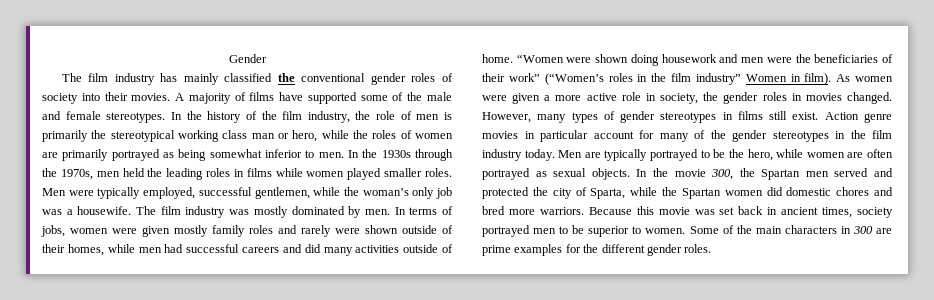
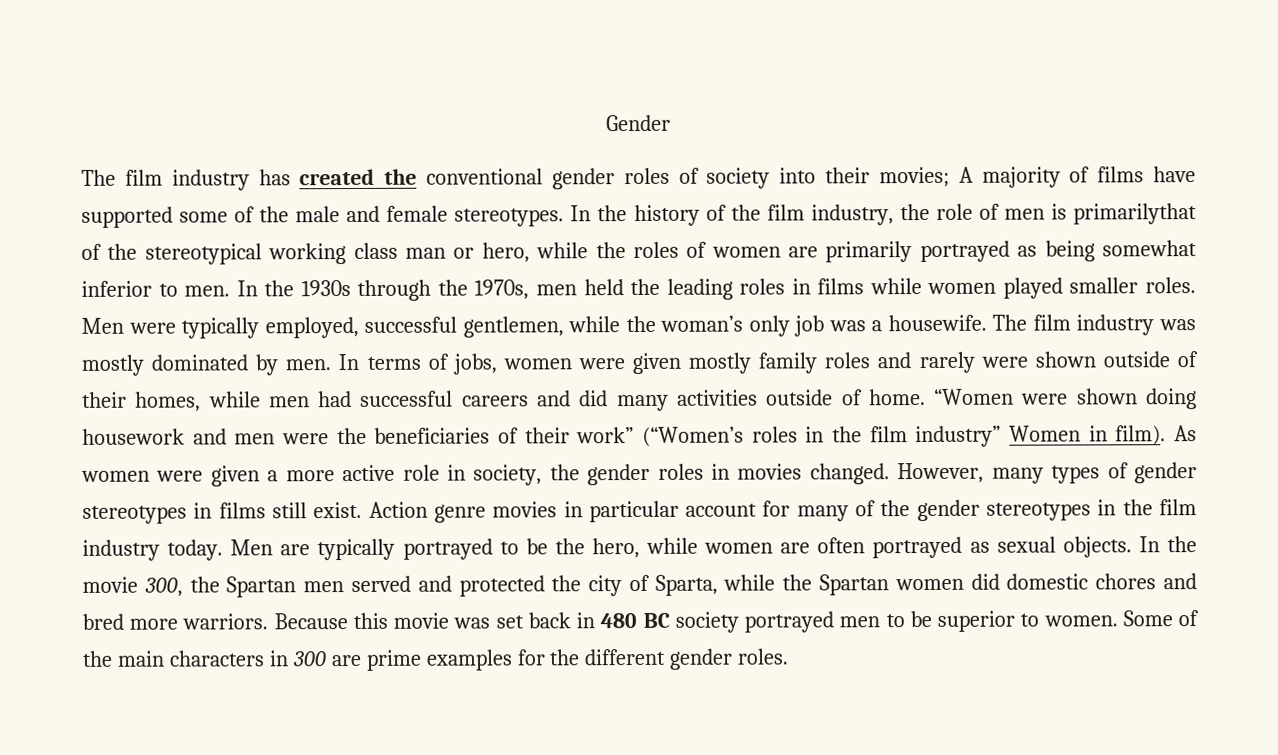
[183,73,273,85] mainly classified -> [299,168,376,186] created
[131,93,171,101] movies. -> [878,166,950,188] movies;
[42,130,88,142] primarily -> [1072,203,1197,225] [81,243,102,260] primarilythat of
[781,207,853,218] ancient times, -> [600,612,670,629] 480 BC

